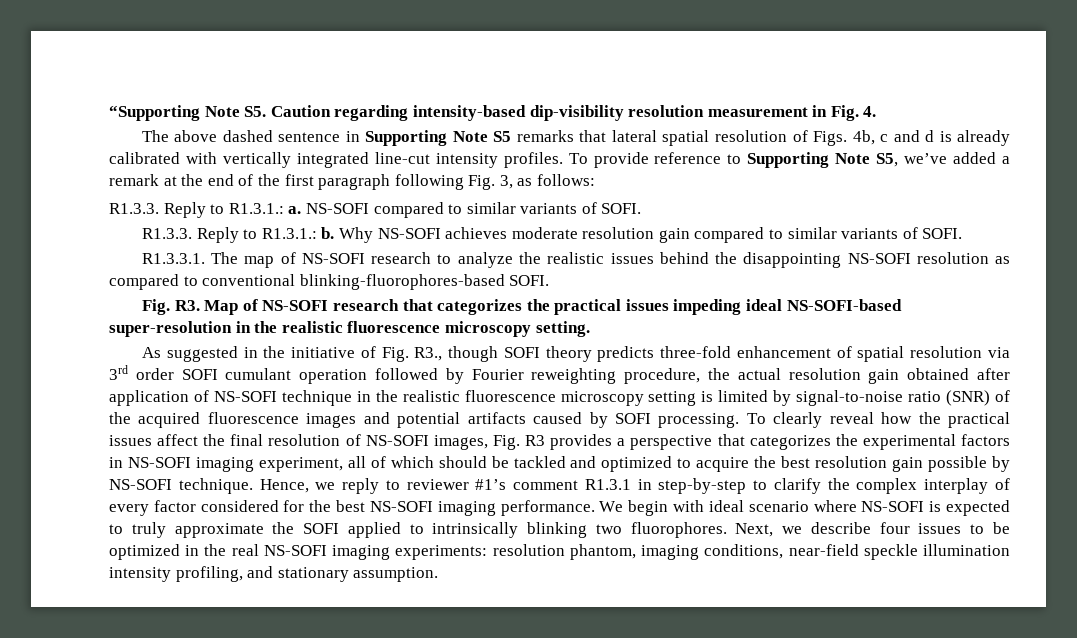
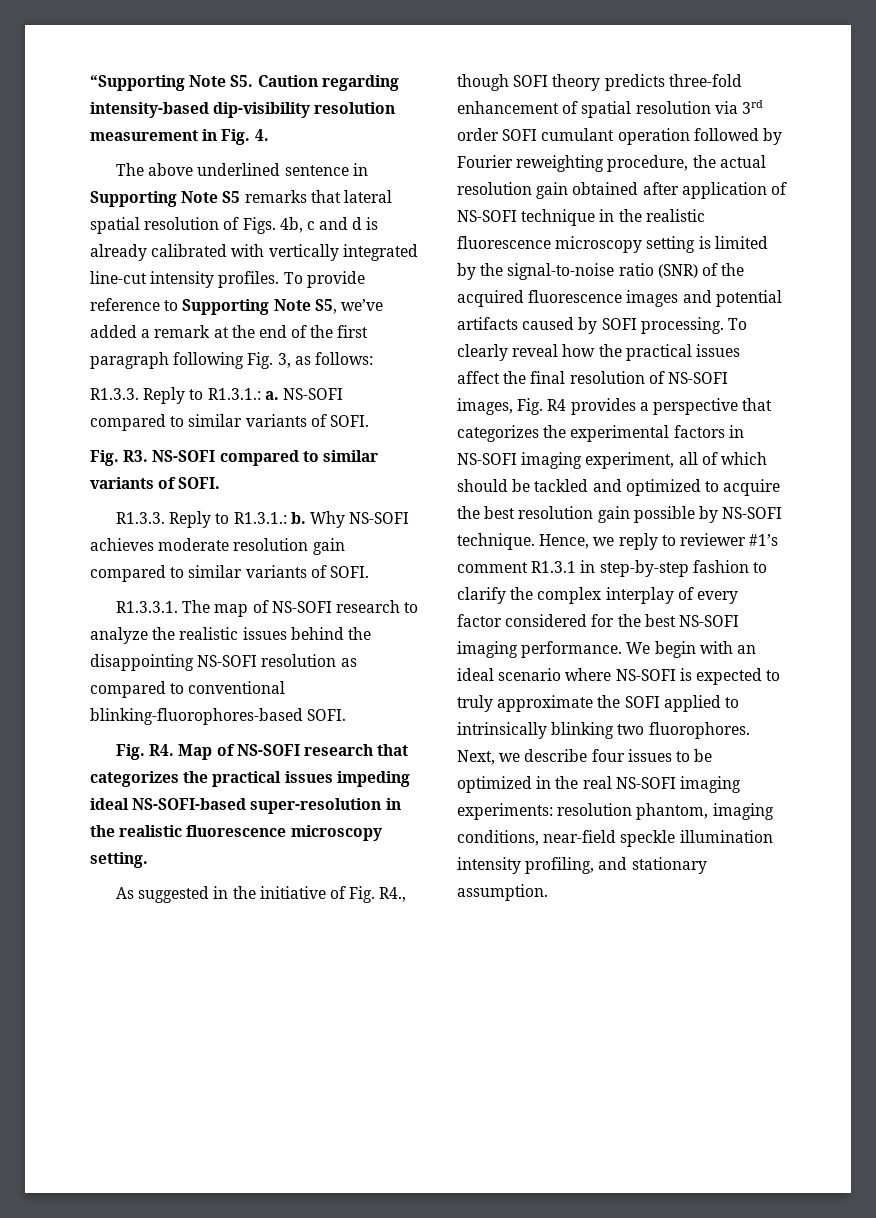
[222,130,273,142] dashed -> [197,163,281,176] underlined
(642, 208) none -> [90,450,378,466] [90,477,221,489] // Fig. R3. NS-SOFI compared to similar variants of SOFI.
[174,300,200,311] R3. -> [149,744,175,756] R4.
[414,347,443,361] R3., -> [379,887,407,902] R4.,
(792, 398) none -> [480,263,504,276] the
[525,435,546,446] R3 -> [547,399,567,411] R4
(747, 486) none -> [692,560,749,573] fashion
(705, 506) none -> [736,645,756,654] an

